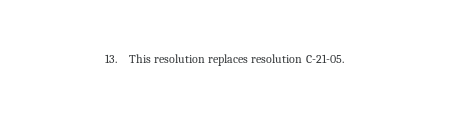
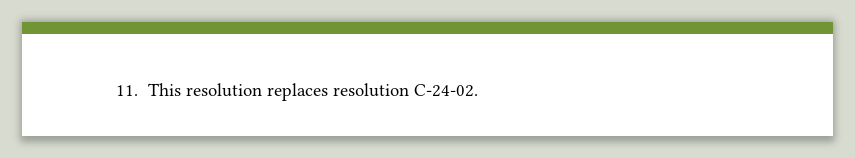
[104,54,117,63] 13. -> [116,85,139,96] 11.
[305,54,344,63] C-21-05. -> [413,84,478,97] C-24-02.

